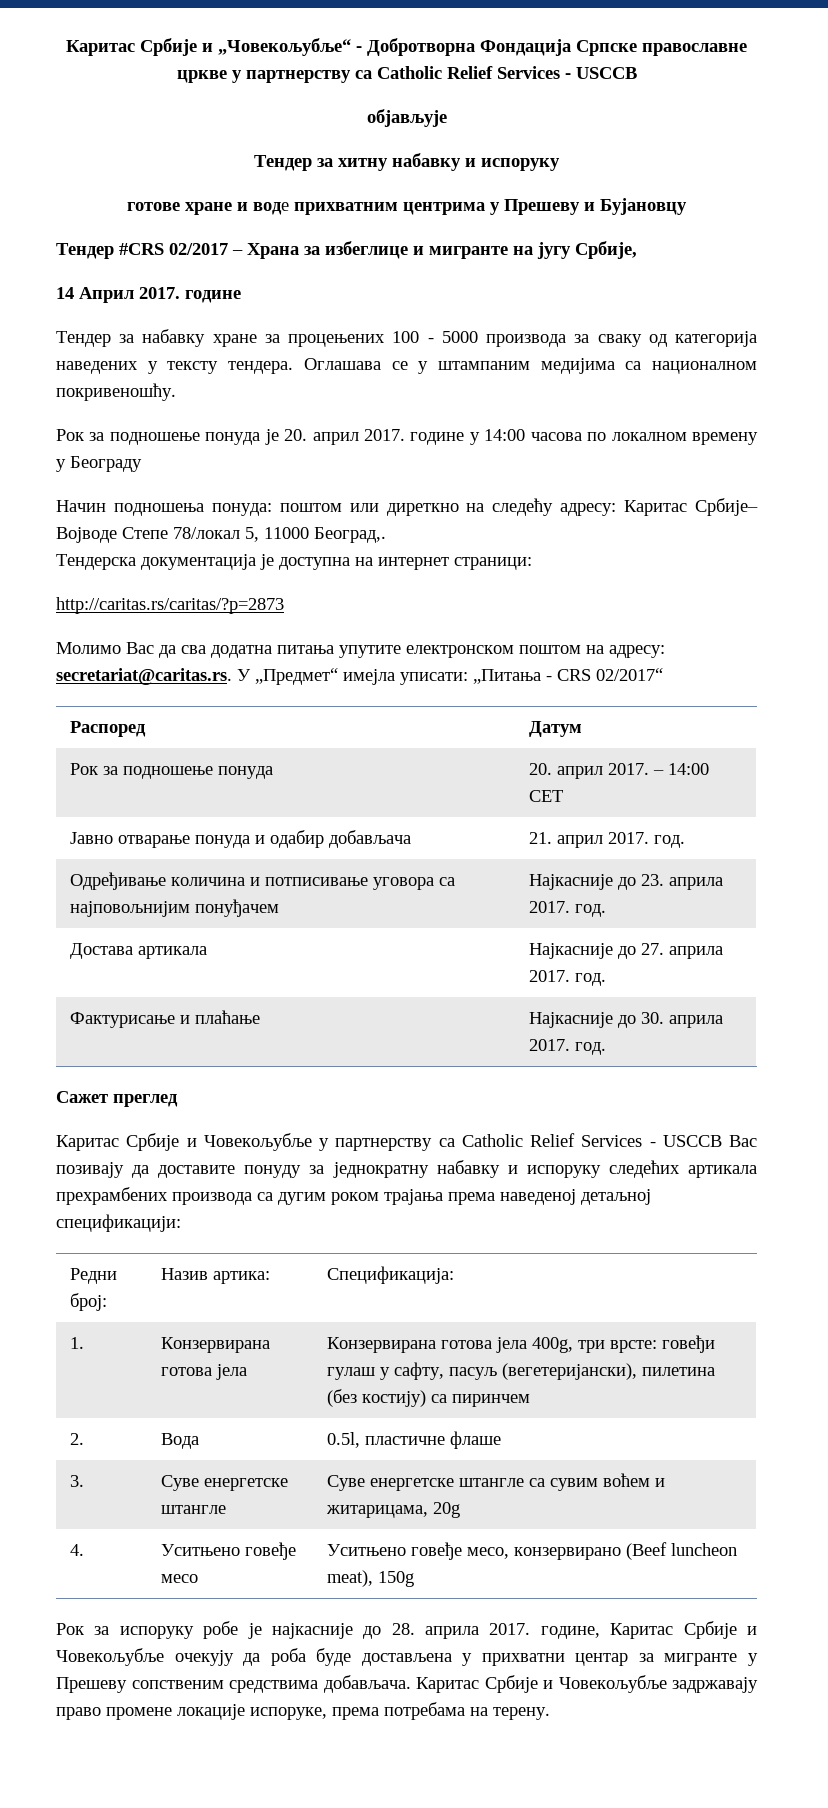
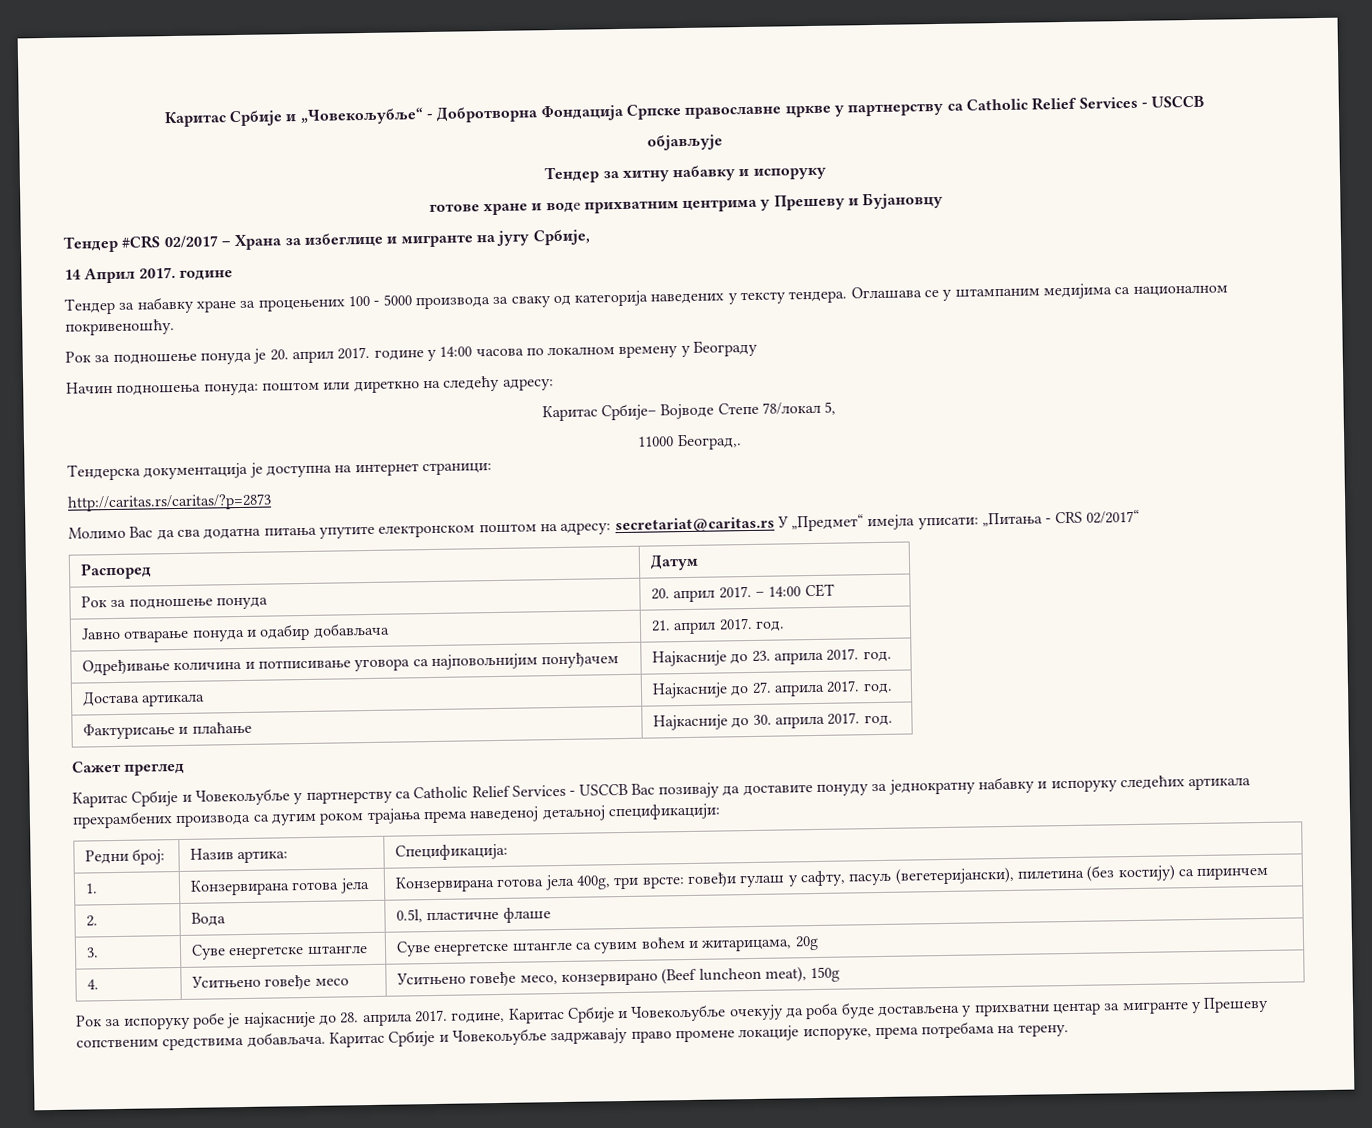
(617, 509) none -> (554, 384) //
(259, 534) none -> (837, 408) //
[56,668,232,685] secretariat@caritas.rs. -> [614,516,775,534] secretariat@caritas.rs

